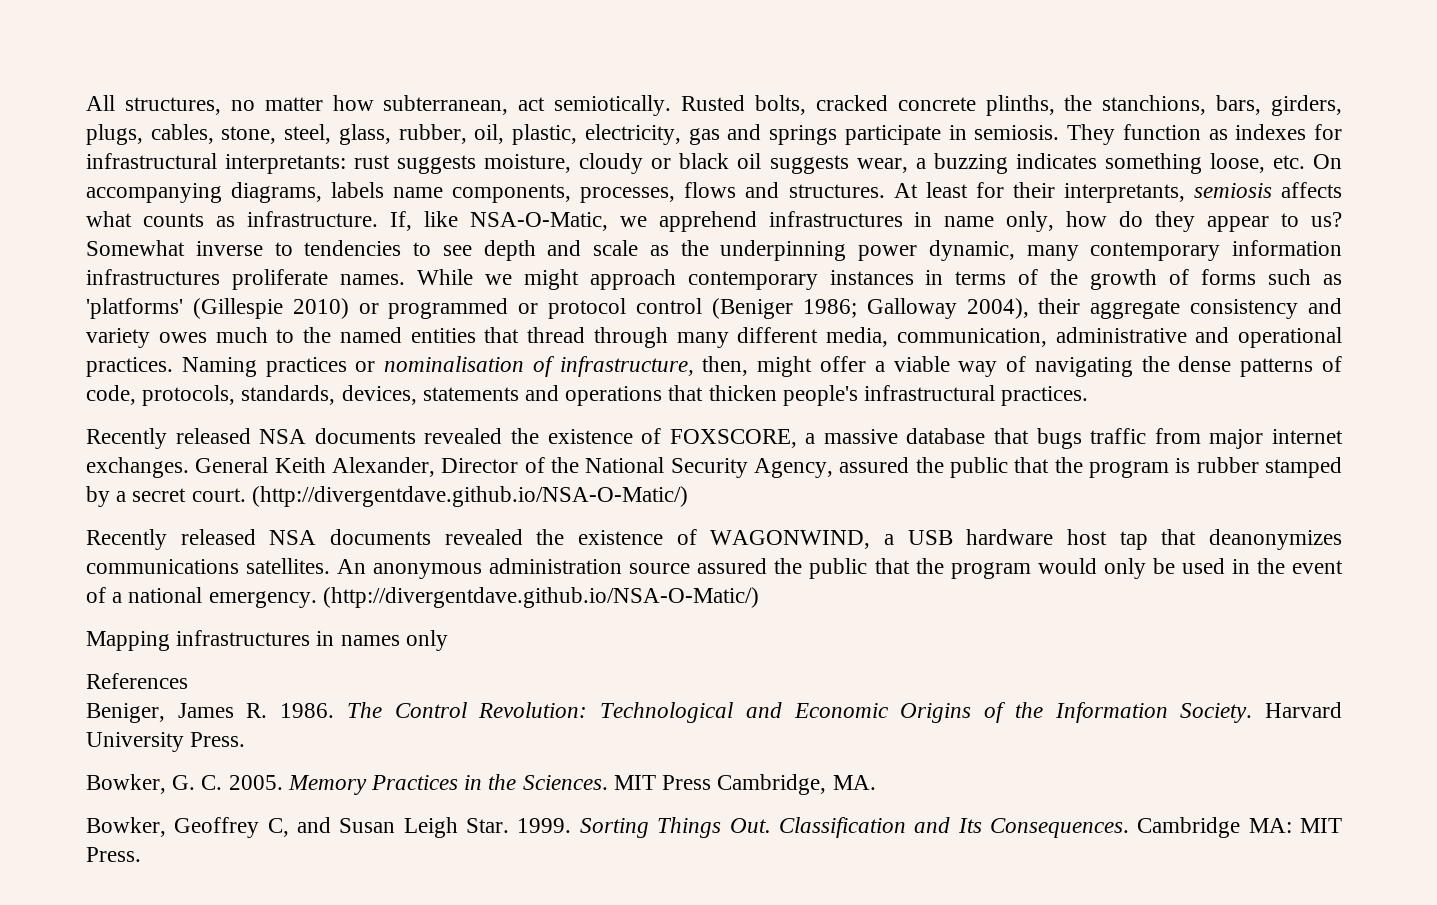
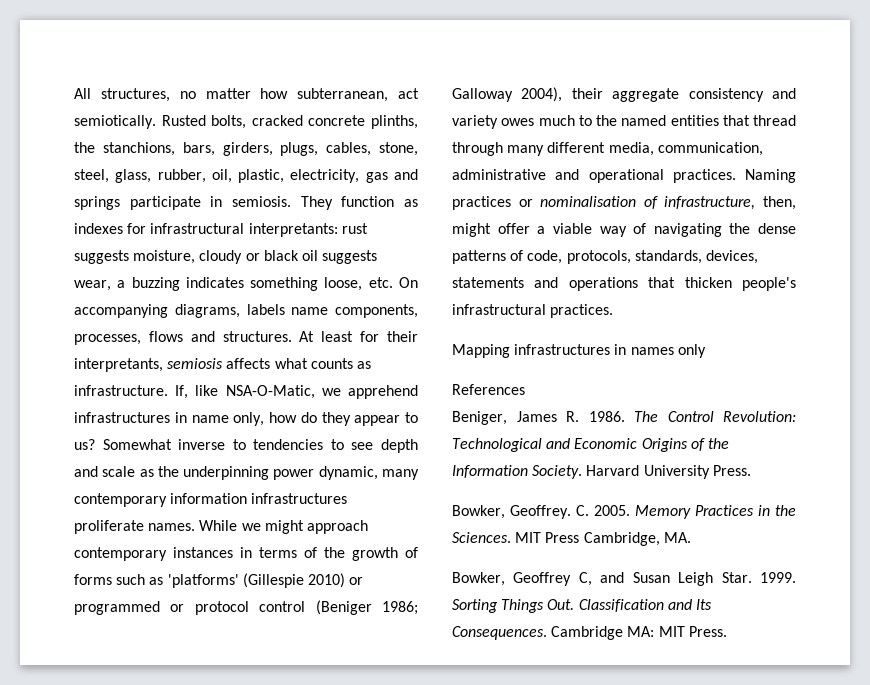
[86,428,1343,449] [86,457,1342,478] [86,486,688,507] [86,529,1342,550] [86,558,1344,579] [86,587,759,608] // Recently released NSA documents revealed the existence of FOXSCORE, a massive database that bugs traffic from major internet exchanges. General Keith Alexander, Director of the National Security Agency, assured the public that the program is rubber stamped by a secret court. (http://divergentdave.github.io/NSA-O-Matic/) // Recently released NSA documents revealed the existence of WAGONWIND, a USB hardware host tap that deanonymizes communications satellites. An anonymous administration source assured the public that the program would only be used in the event of a national emergency. (http://divergentdave.github.io/NSA-O-Matic/) -> (614, 311) none
[172,775,196,790] G. -> [510,505,571,519] Geoffrey.

